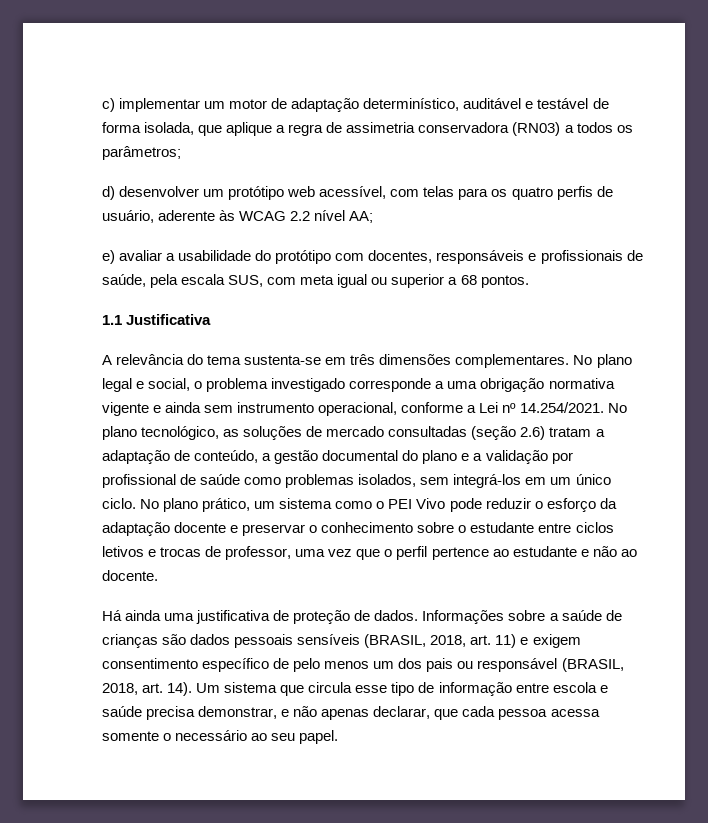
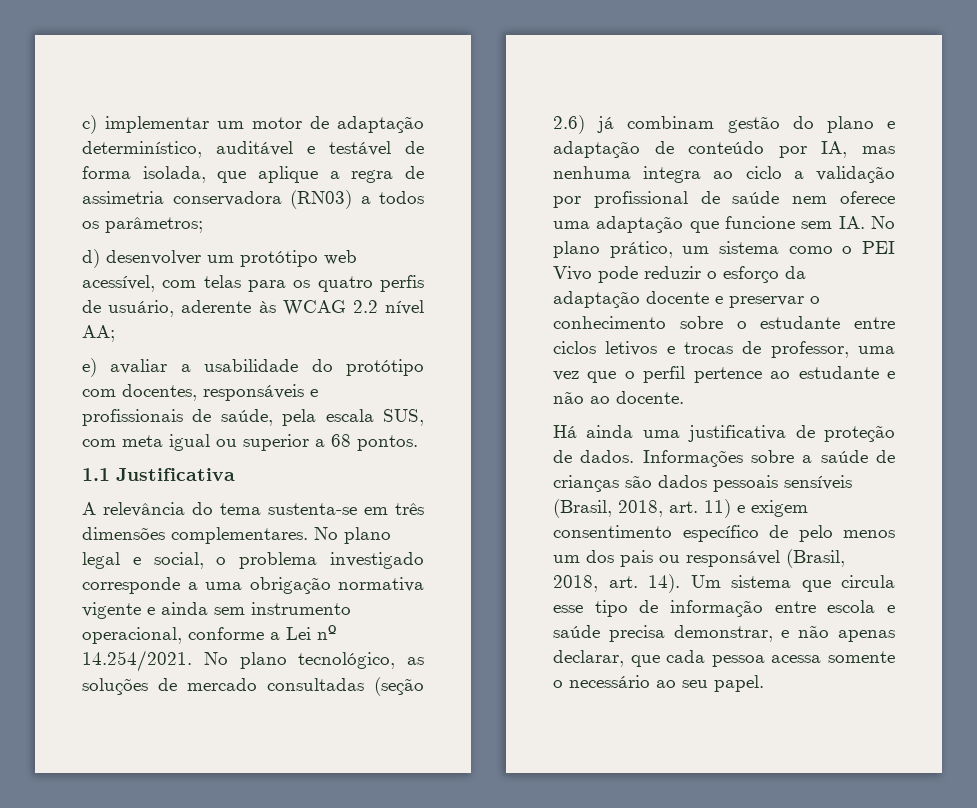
[549,427,605,437] [102,450,470,464] tratam a adaptação de conteúdo, a gestão documental do plano e -> [597,116,895,133] [553,141,895,158] [553,166,782,183] já combinam gestão do plano e adaptação de conteúdo por IA, mas nenhuma integra ao ciclo
[244,474,611,488] [102,498,136,509] como problemas isolados, sem integrá-los em um único ciclo. -> [792,191,895,204] [553,216,865,233] nem oferece uma adaptação que funcione sem IA.
[364,634,427,648] (BRASIL, -> [553,499,612,518] (Brasil,
[561,658,624,672] (BRASIL, -> [786,549,845,568] (Brasil,

